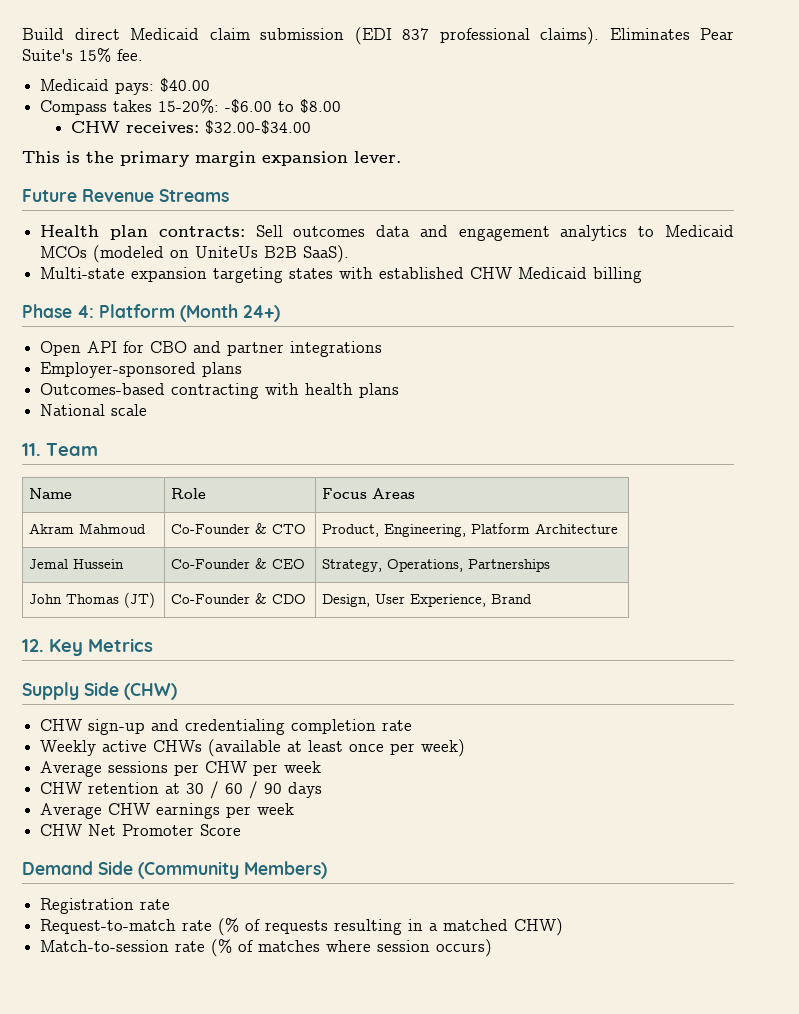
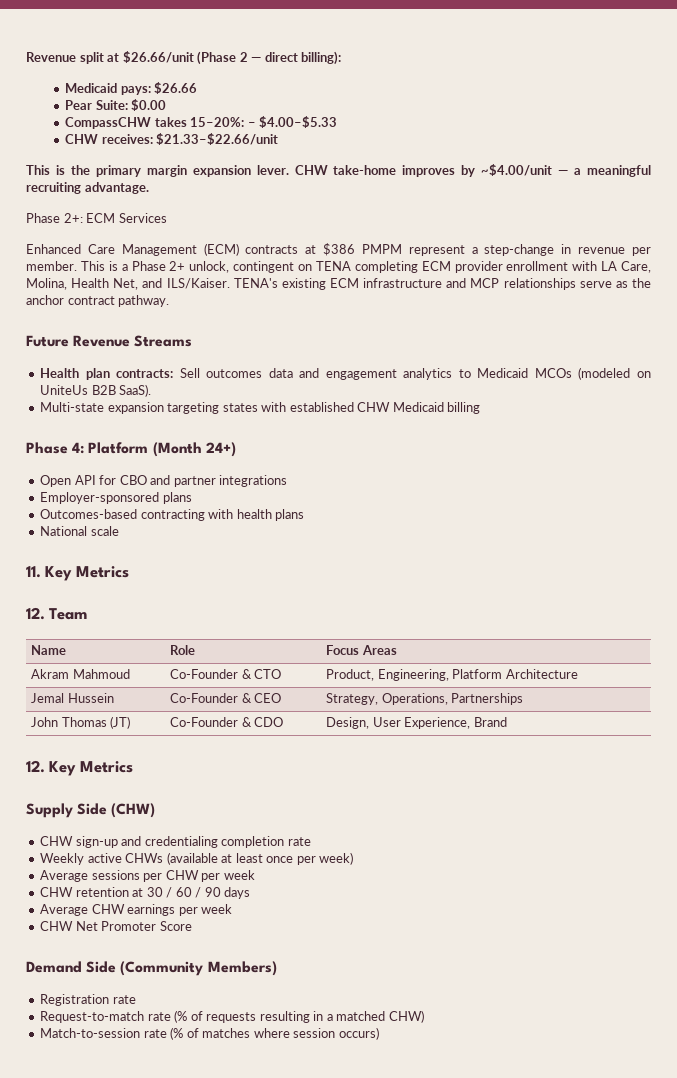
[22,27,734,45] [22,48,143,62] [40,78,211,95] [40,99,342,115] Build direct Medicaid claim submission (EDI 837 professional claims). Eliminates Pear Suite's 15% fee. // Medicaid pays: $40.00 // Compass takes 15-20%: -$6.00 to $8.00 -> [26,51,342,65] [65,82,198,95] [65,99,167,111] [65,116,338,129] Revenue split at $26.66/unit (Phase 2 — direct billing): // Medicaid pays: $26.66 // Pear Suite: $0.00 // CompassCHW takes 15–20%: – $4.00–$5.33
[205,120,312,134] $32.00-$34.00 -> [156,133,279,145] $21.33–$22.66/unit
(401, 157) none -> [294,164,652,177] [26,182,149,194] [26,213,167,223] [26,243,651,256] [26,261,651,273] [26,278,651,290] [26,295,170,307] CHW take-home improves by ~$4.00/unit — a meaningful recruiting advantage. // Phase 2+: ECM Services // Enhanced Care Management (ECM) contracts at $386 PMPM represent a step-change in revenue per member. This is a Phase 2+ unlock, contingent on TENA completing ECM provider enrollment with LA Care, Molina, Health Net, and ILS/Kaiser. TENA's existing ECM infrastructure and MCP relationships serve as the anchor contract pathway.
(41, 449) none -> [45,566,129,581] [26,607,45,620] Key Metrics // 12.

